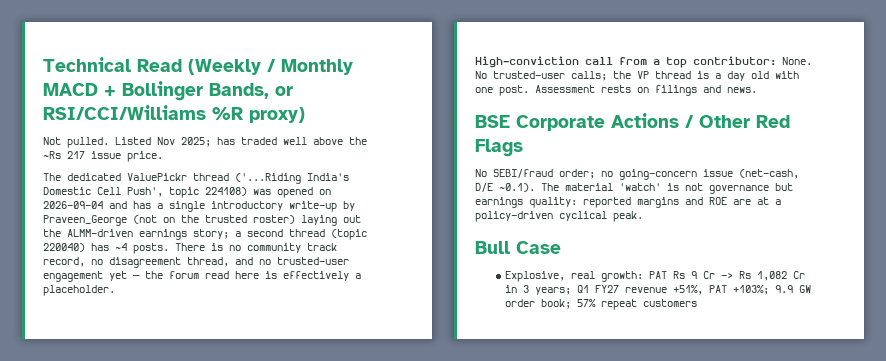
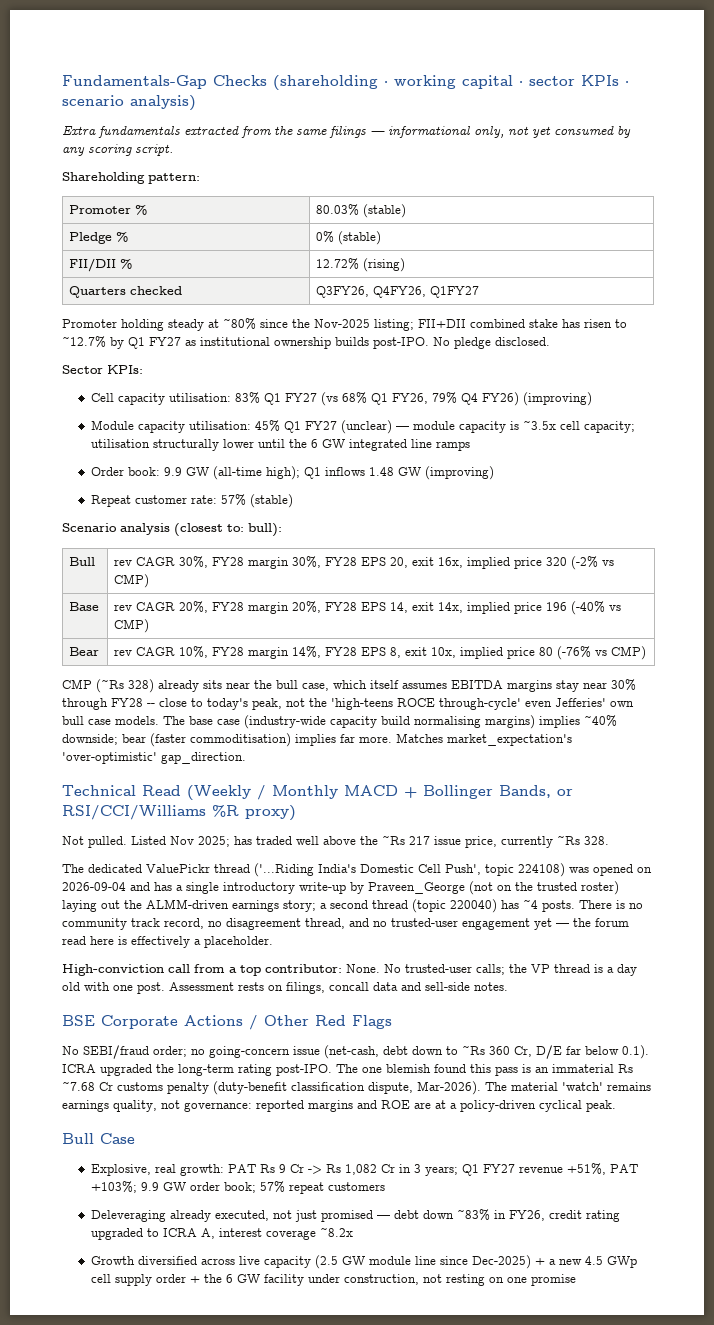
(43, 64) none -> [62,75,629,90] [62,95,196,111] [62,126,631,138] [62,144,173,156] [62,172,200,184] [69,205,148,215] [316,204,407,218] [69,232,129,244] [316,231,382,245] [69,258,133,272] [316,258,406,272] [69,286,183,298] [316,286,480,298] [62,318,627,331] [62,336,550,349] [62,365,143,374] [90,392,592,406] [90,420,635,434] [90,439,470,451] [90,466,494,480] [90,494,293,508] [62,523,282,537] [69,557,96,566] [114,556,615,570] [114,574,150,588] [69,602,100,611] [114,601,622,615] [114,619,150,633] [69,647,100,656] [114,646,647,660] [62,679,636,693] [62,698,634,710] [62,715,617,729] [62,733,572,747] [62,752,246,764] Fundamentals-Gap Checks (shareholding · working capital · sector KPIs · scenario analysis) // Extra fundamentals extracted from the same filings — informational only, not yet consumed by any scoring script. // Shareholding pattern: // Promoter % | 80.03% (stable) // Pledge % | 0% (stable) // FII/DII % | 12.72% (rising) // Quarters checked | Q3FY26, Q4FY26, Q1FY27 // Promoter holding steady at ~80% since the Nov-2025 listing; FII+DII combined stake has risen to ~12.7% by Q1 FY27 as institutional ownership builds post-IPO. No pledge disclosed. // Sector KPIs: // Cell capacity utilisation: 83% Q1 FY27 (vs 68% Q1 FY26, 79% Q4 FY26) (improving) // Module capacity utilisation: 45% Q1 FY27 (unclear) — module capacity is ~3.5x cell capacity; utilisation structurally lower until the 6 GW integrated line ramps // Order book: 9.9 GW (all-time high); Q1 inflows 1.48 GW (improving) // Repeat customer rate: 57% (stable) // Scenario analysis (closest to: bull): // Bull | rev CAGR 30%, FY28 margin 30%, FY28 EPS 20, exit 16x, implied price 320 (-2% vs CMP) // Base | rev CAGR 20%, FY28 margin 20%, FY28 EPS 14, exit 14x, implied price 196 (-40% vs CMP) // Bear | rev CAGR 10%, FY28 margin 14%, FY28 EPS 8, exit 10x, implied price 80 (-76% vs CMP) // CMP (~Rs 328) already sits near the bull case, which itself assumes EBITDA margins stay near 30% through FY28 -- close to today's peak, not the 'high-teens ROCE through-cycle' even Jefferies' own bull case models. The base case (industry-wide capacity build normalising margins) implies ~40% downside; bear (faster commoditisation) implies far more. Matches market_expectation's 'over-optimistic' gap_direction. //
[127,151,163,162] price. -> [465,835,609,848] price, currently ~Rs 328.
[655,85,757,96] filings and news. -> [286,982,508,994] filings, concall data and sell-side notes.
[475,183,793,194] [475,197,577,208] D/E ~0.1). The material 'watch' is not governance but earnings quality: -> [383,1045,649,1059] [62,1064,633,1076] [62,1081,651,1095] [62,1100,252,1112] debt down to ~Rs 360 Cr, D/E far below 0.1). ICRA upgraded the long-term rating post-IPO. The one blemish found this pass is an immaterial Rs ~7.68 Cr customs penalty (duty-benefit classification dispute, Mar-2026). The material 'watch' remains earnings quality, not governance:
(698, 303) none -> [90,1209,620,1222] [90,1227,353,1240] [90,1255,637,1269] [90,1274,576,1286] // Deleveraging already executed, not just promised — debt down ~83% in FY26, credit rating upgraded to ICRA A, interest coverage ~8.2x // Growth diversified across live capacity (2.5 GW module line since Dec-2025) + a new 4.5 GWp cell supply order + the 6 GW facility under construction, not resting on one promise

